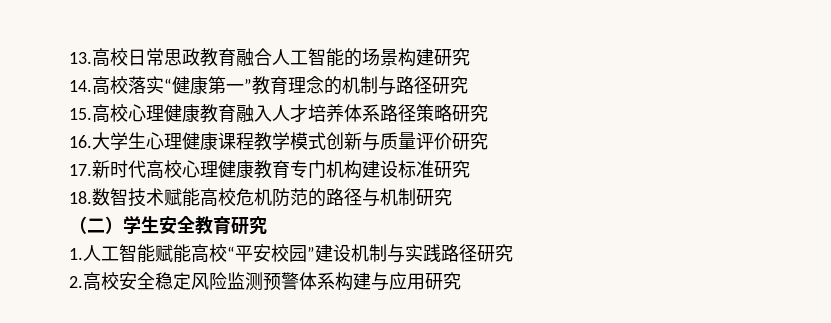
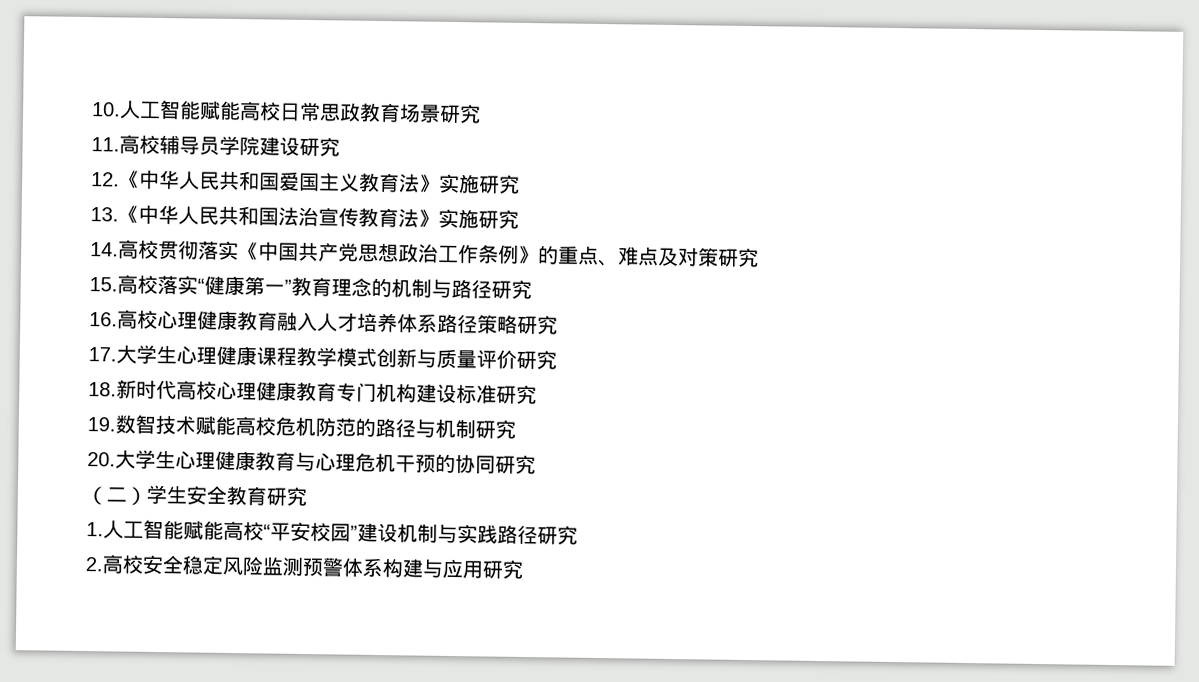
[69,48,470,67] [69,80,92,92] 13.高校日常思政教育融合人工智能的场景构建研究 // 14. -> [92,99,481,124] [91,134,340,157] [91,169,520,194] [90,204,519,229] [90,239,759,268] [89,277,118,292] 10.人工智能赋能高校日常思政教育场景研究 // 11.高校辅导员学院建设研究 // 12.《中华人民共和国爱国主义教育法》实施研究 // 13.《中华人民共和国法治宣传教育法》实施研究 // 14.高校贯彻落实《中国共产党思想政治工作条例》的重点、难点及对策研究 // 15.
[69,108,92,120] 15. -> [89,312,118,327] 16.
[69,135,92,148] 16. -> [88,347,117,362] 17.
[69,164,92,176] 17. -> [88,382,117,397] 18.
[69,191,92,204] 18. -> [87,417,116,432] 19.
(452, 197) none -> [87,449,536,475] // 20.大学生心理健康教育与心理危机干预的协同研究

